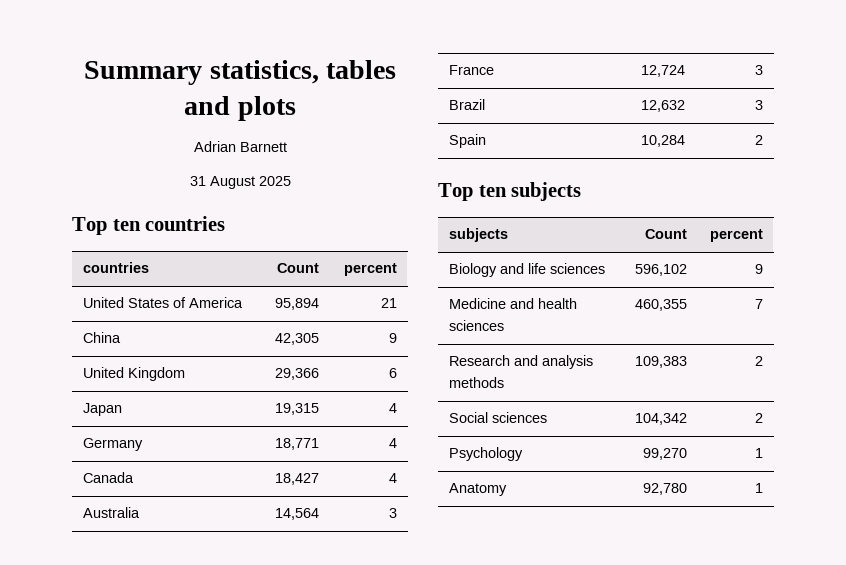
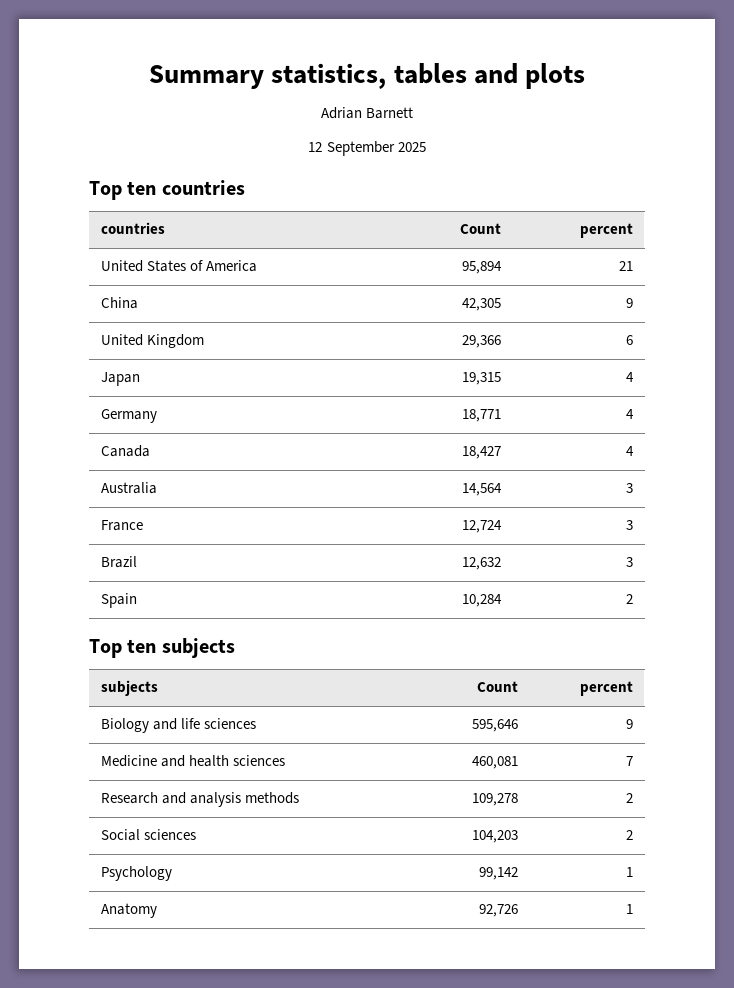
[189,176,255,189] 31 August -> [308,141,395,156] 12 September
[635,264,688,276] 596,102 -> [472,719,519,732] 595,646
[635,299,688,311] 460,355 -> [472,756,519,769] 460,081
[635,356,688,368] 109,383 -> [472,793,519,806] 109,278
[635,413,688,425] 104,342 -> [472,830,519,843] 104,203
[643,448,688,460] 99,270 -> [479,867,519,880] 99,142
[643,483,688,495] 92,780 -> [479,904,519,917] 92,726

